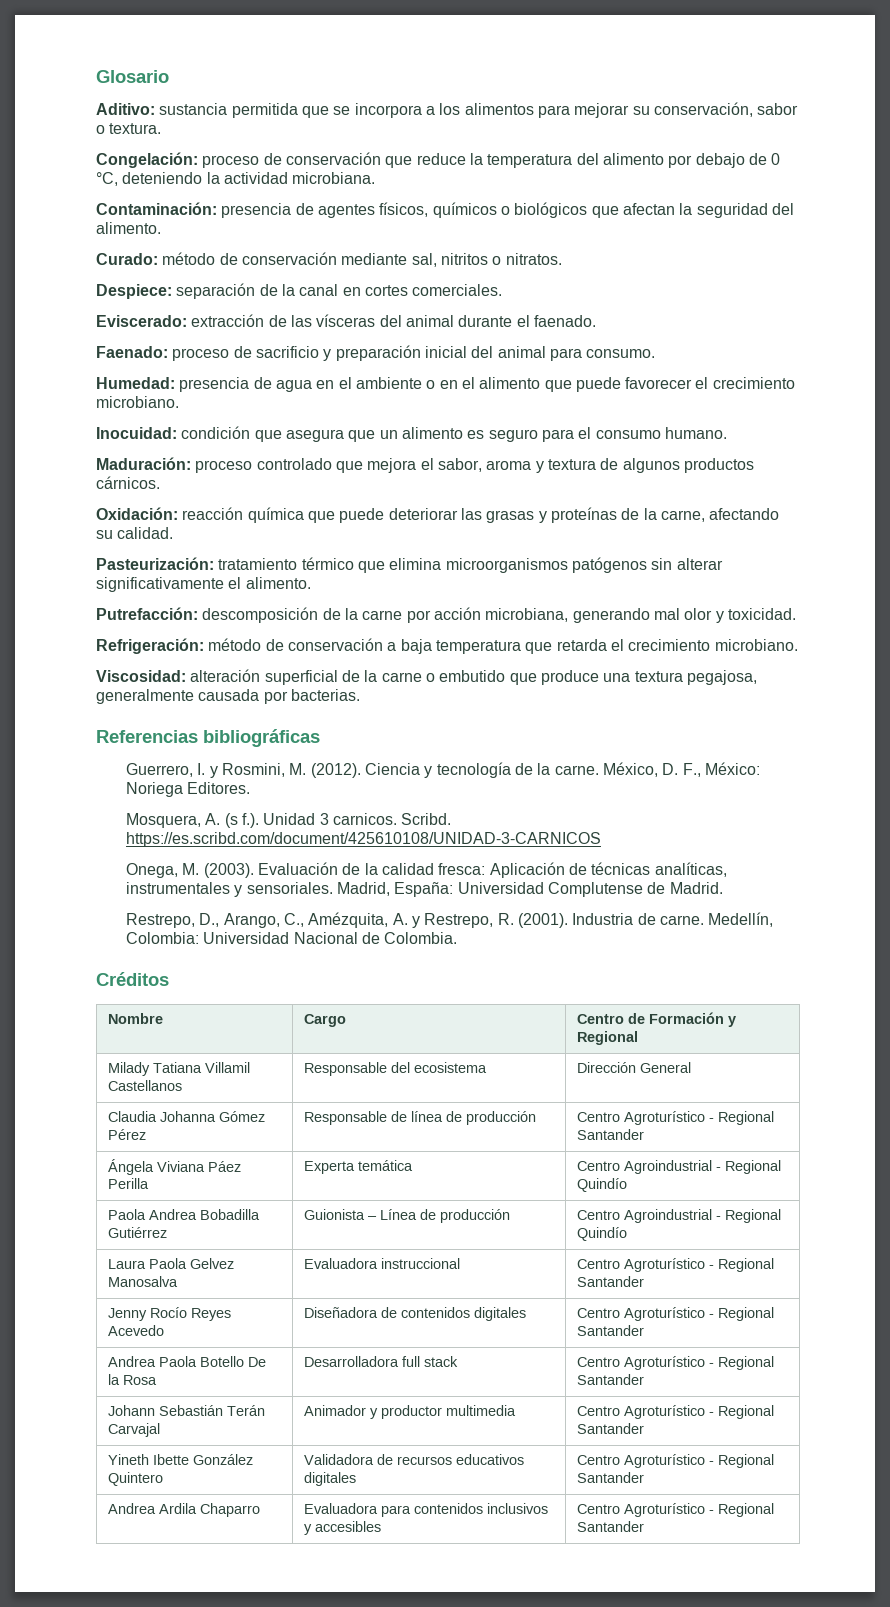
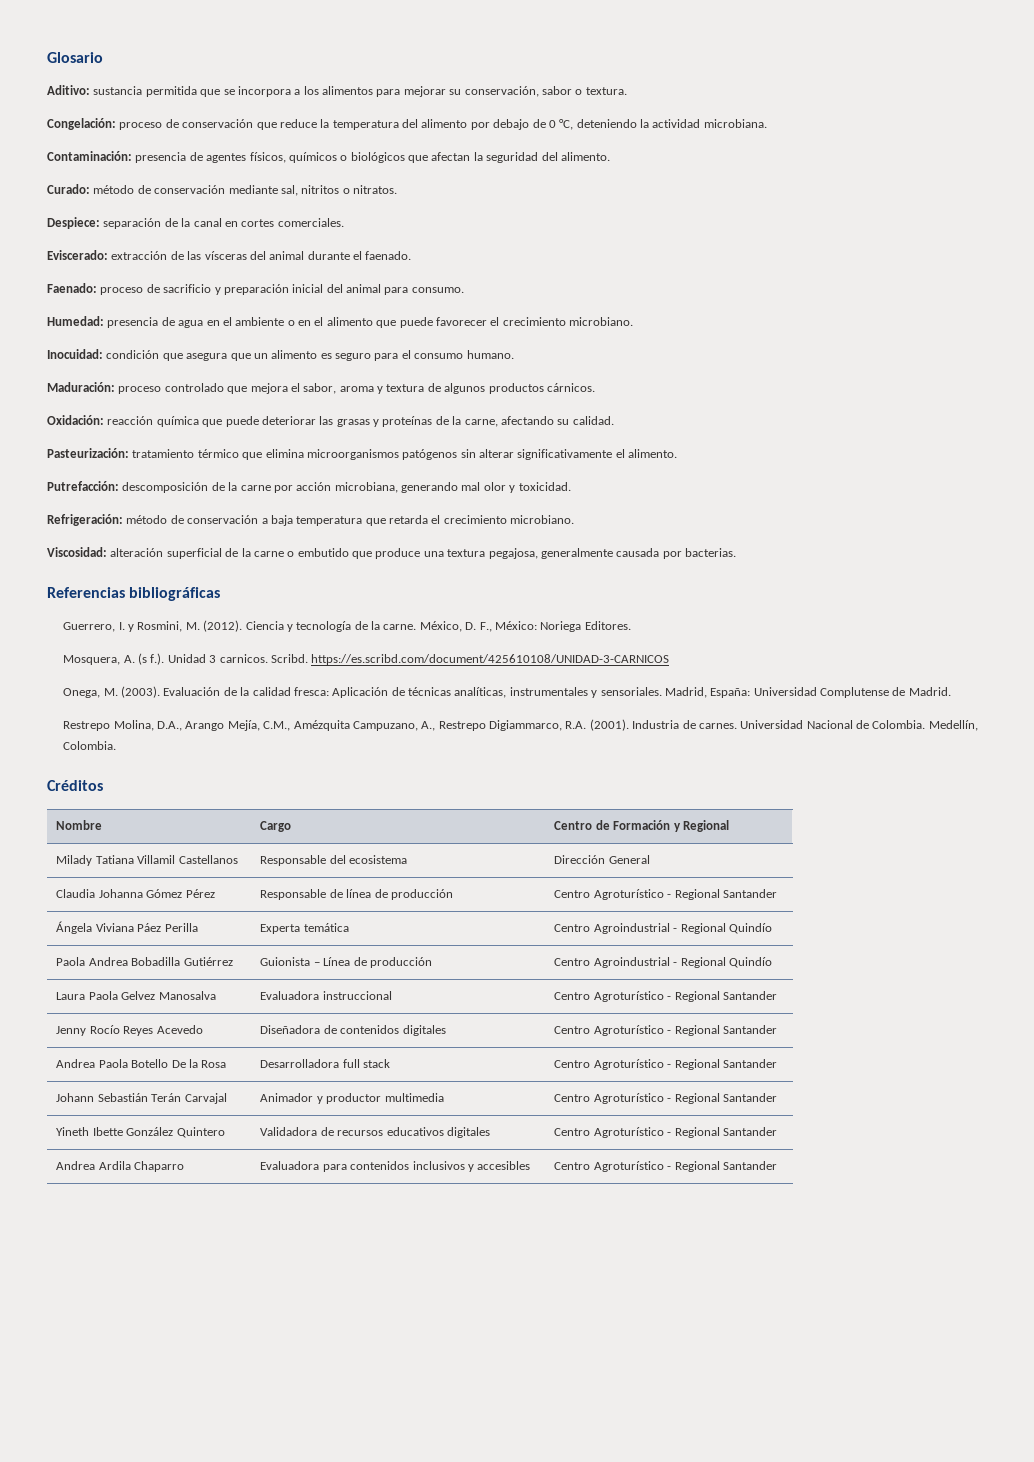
[126,912,774,928] [126,932,200,944] Restrepo, D., Arango, C., Amézquita, A. y Restrepo, R. (2001). Industria de carne. Medellín, Colombia: -> [63,719,737,731] Restrepo Molina, D.A., Arango Mejía, C.M., Amézquita Campuzano, A., Restrepo Digiammarco, R.A. (2001). Industria de carnes.
(458, 938) none -> [928,720,978,731] [63,741,117,750] Medellín, Colombia.

